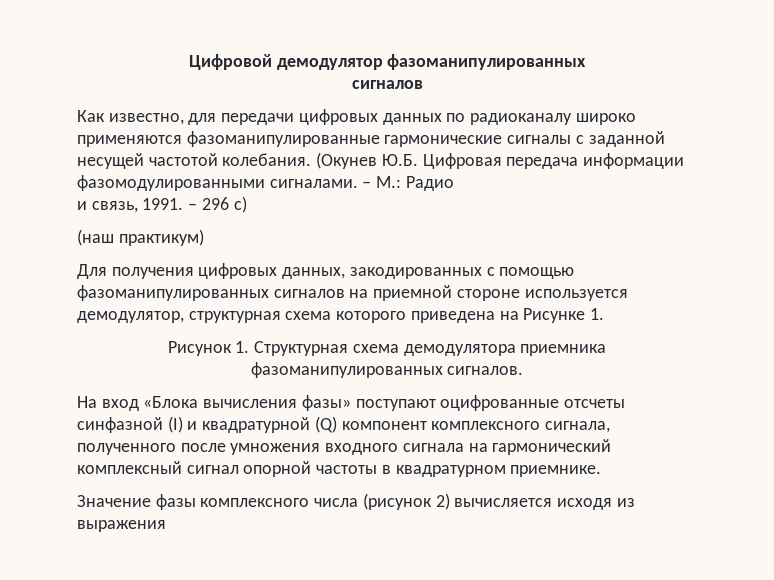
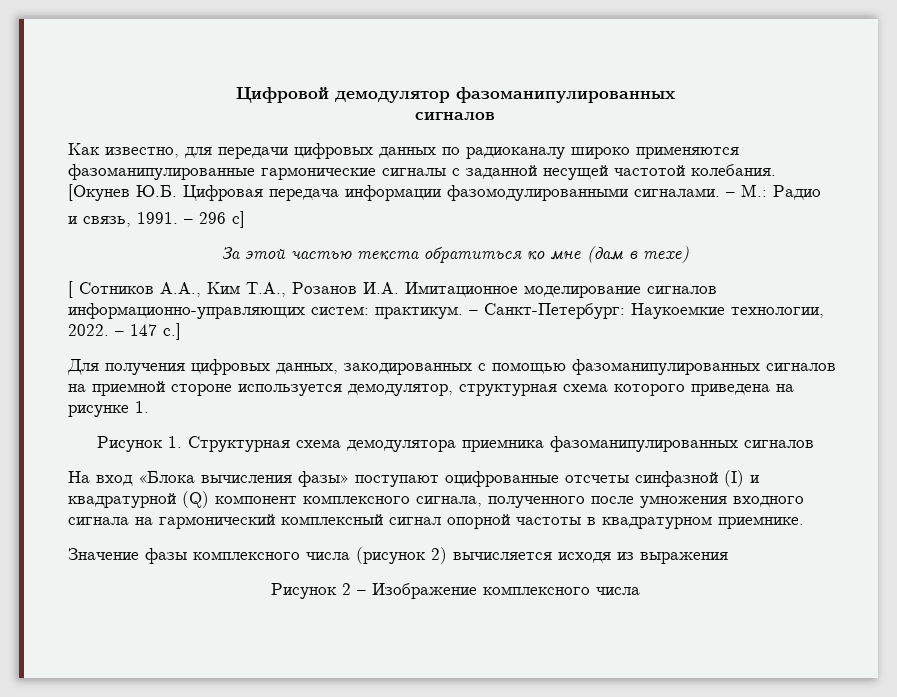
[316,152,378,169] (Окунев -> [68,184,130,201] [Окунев
[233,196,247,213] [77,229,204,246] с) // (наш практикум) -> [232,211,245,228] [221,246,689,264] [68,281,717,298] [68,303,824,319] [68,323,181,340] с] // За этой частью текста обратиться ко мне (дам в техе) // [ Сотников А.А., Ким Т.А., Розанов И.А. Имитационное моделирование сигналов информационно-управляющих систем: практикум. – Санкт-Петербург: Наукоемкие технологии, 2022. – 147 с.]
[523,308,586,323] Рисунке -> [68,405,129,417] рисунке
[447,366,524,375] сигналов. -> [743,440,814,448] сигналов
(166, 526) none -> [270,583,640,599] // Рисунок 2 – Изображение комплексного числа

